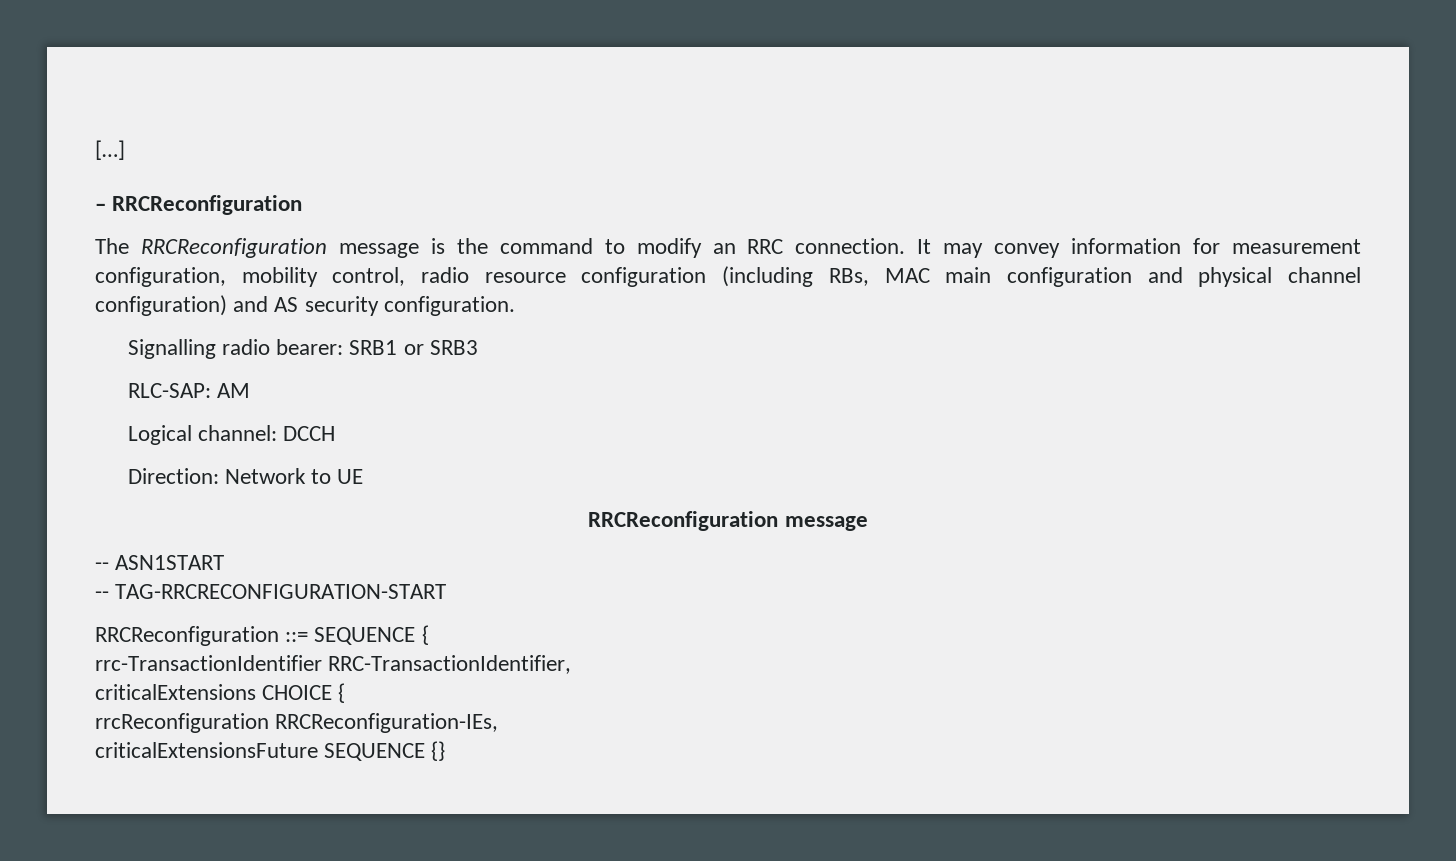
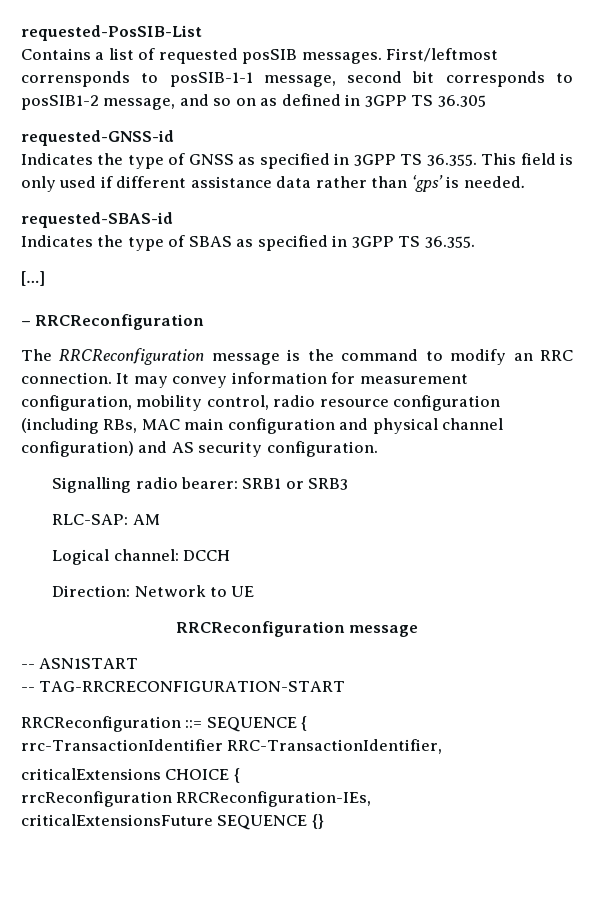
(95, 150) none -> [21,25,202,41] [21,48,499,64] [21,71,573,87] [21,94,486,110] [21,130,174,146] [21,153,573,169] [21,175,525,192] [21,212,173,228] [21,235,475,251] requested-PosSIB-List // Contains a list of requested posSIB messages. First/leftmost corrensponds to posSIB-1-1 message, second bit corresponds to posSIB1-2 message, and so on as defined in 3GPP TS 36.305 // requested-GNSS-id // Indicates the type of GNSS as specified in 3GPP TS 36.355. This field is only used if different assistance data rather than ‘gps’ is needed. // requested-SBAS-id // Indicates the type of SBAS as specified in 3GPP TS 36.355. //

